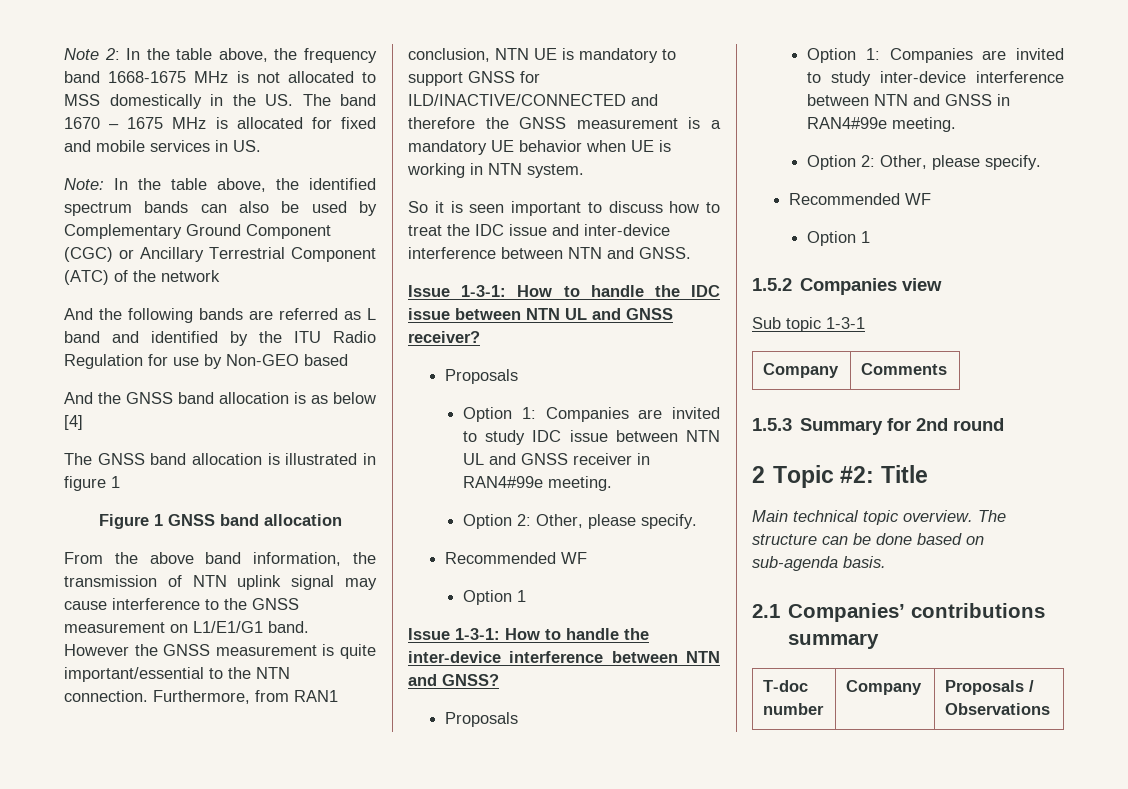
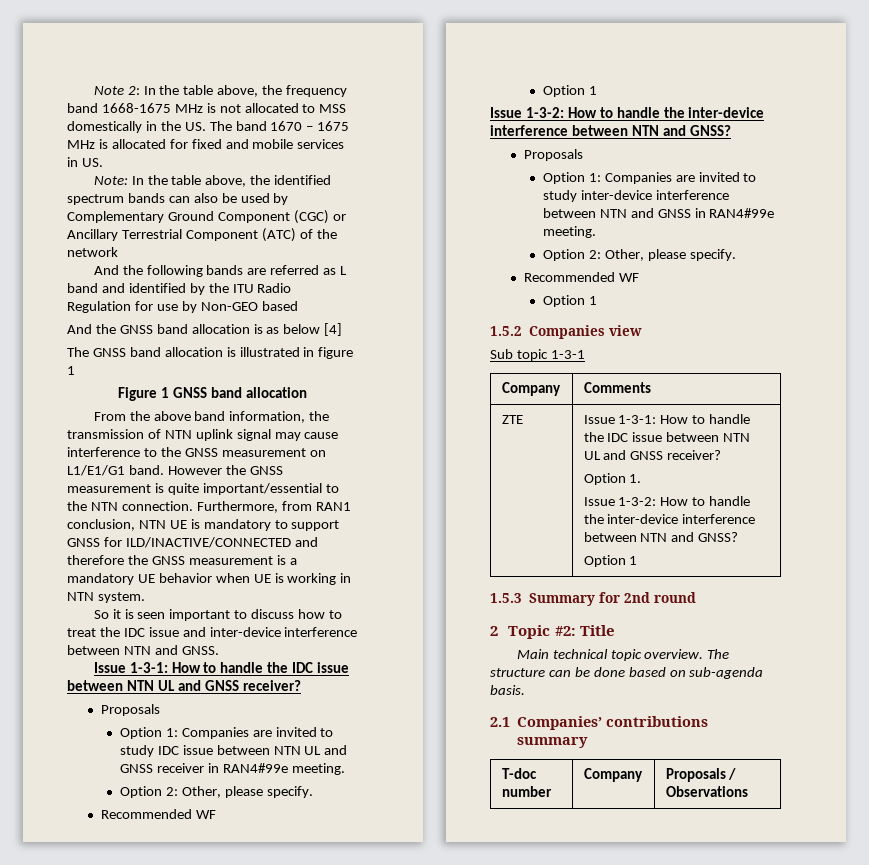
[455,628,500,640] 1-3-1: -> [525,107,564,118] 1-3-2:
(948, 369) none -> [501,415,523,424] [583,414,751,424] [583,432,751,442] [583,450,722,460] [583,473,642,485] [583,496,751,506] [583,514,756,524] [583,532,739,542] [583,555,638,567] // ZTE | Issue 1-3-1: How to handle the IDC issue between NTN UL and GNSS receiver? // Option 1. // Issue 1-3-2: How to handle the inter-device interference between NTN and GNSS? // Option 1

